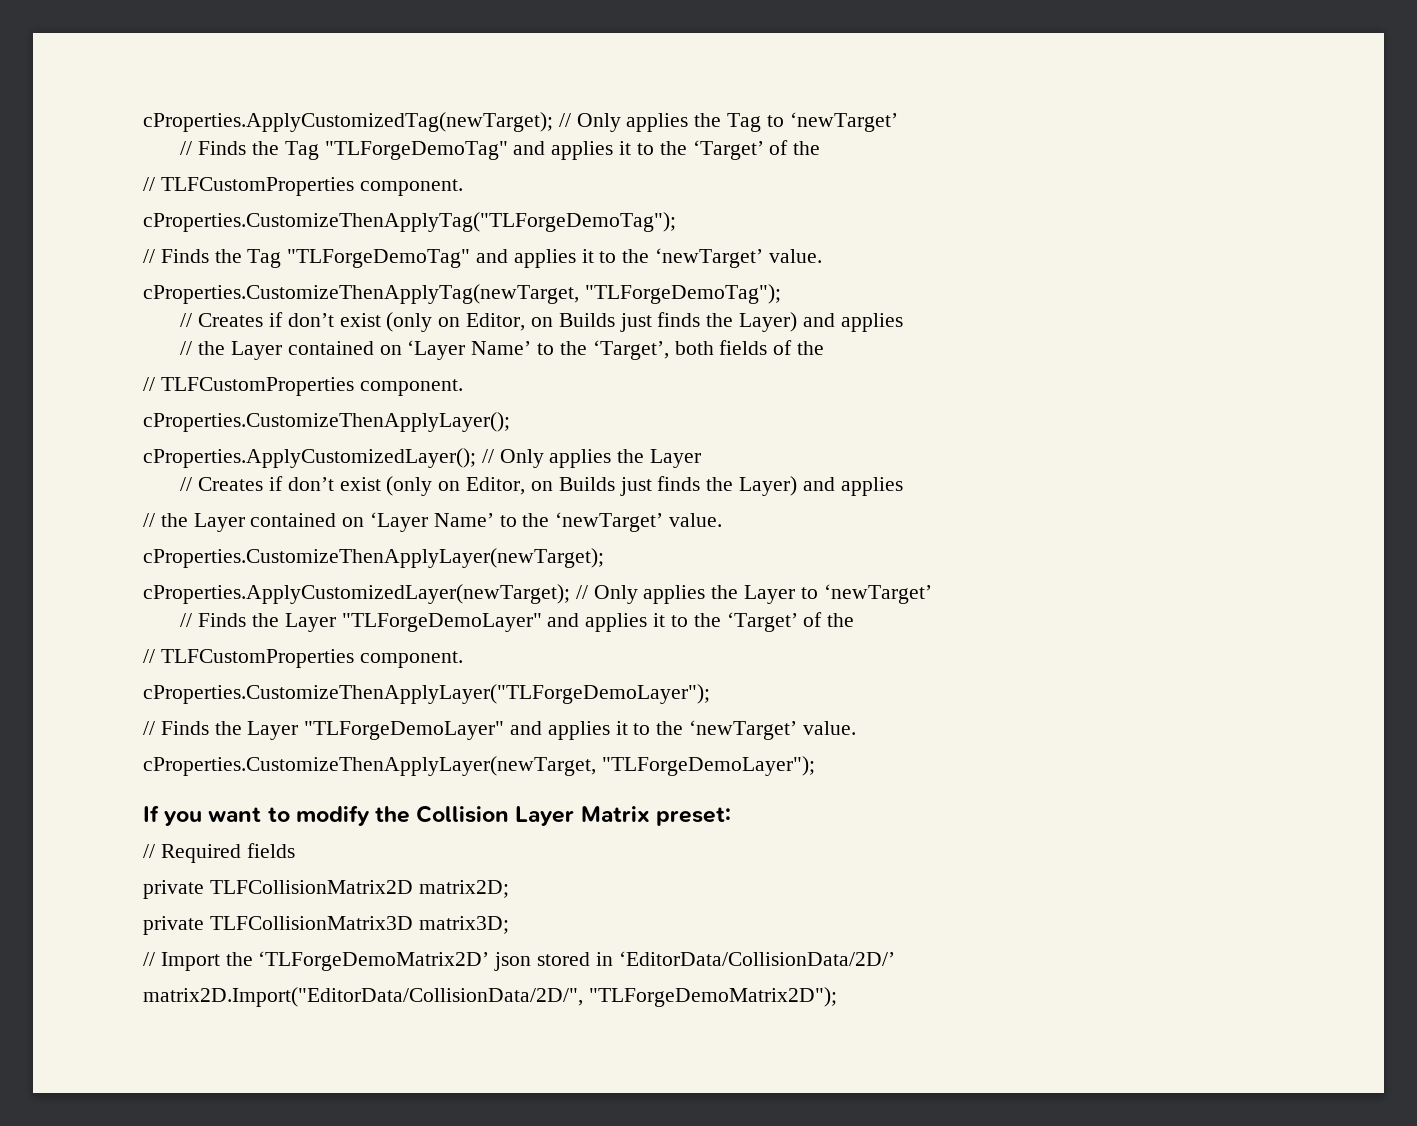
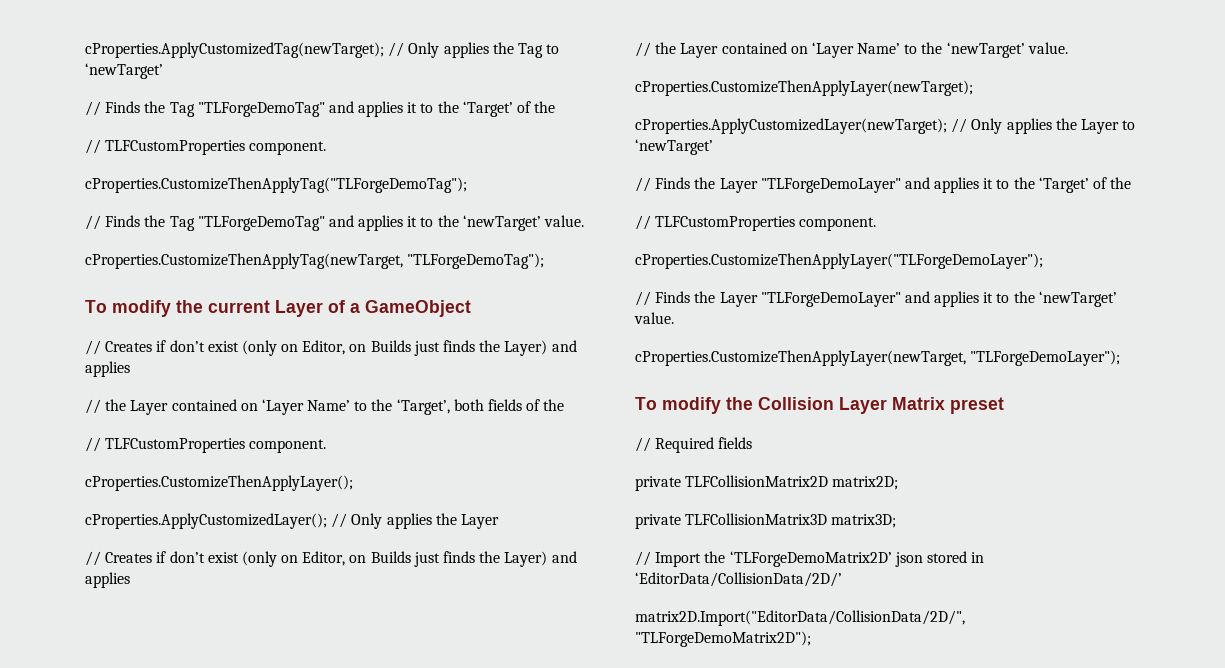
(781, 294) none -> [85,300,471,317] // To modify the current Layer of a GameObject
[143,805,290,826] If you want to -> [635,397,657,410] To
[655,807,731,826] preset: -> [950,397,1004,414] preset

